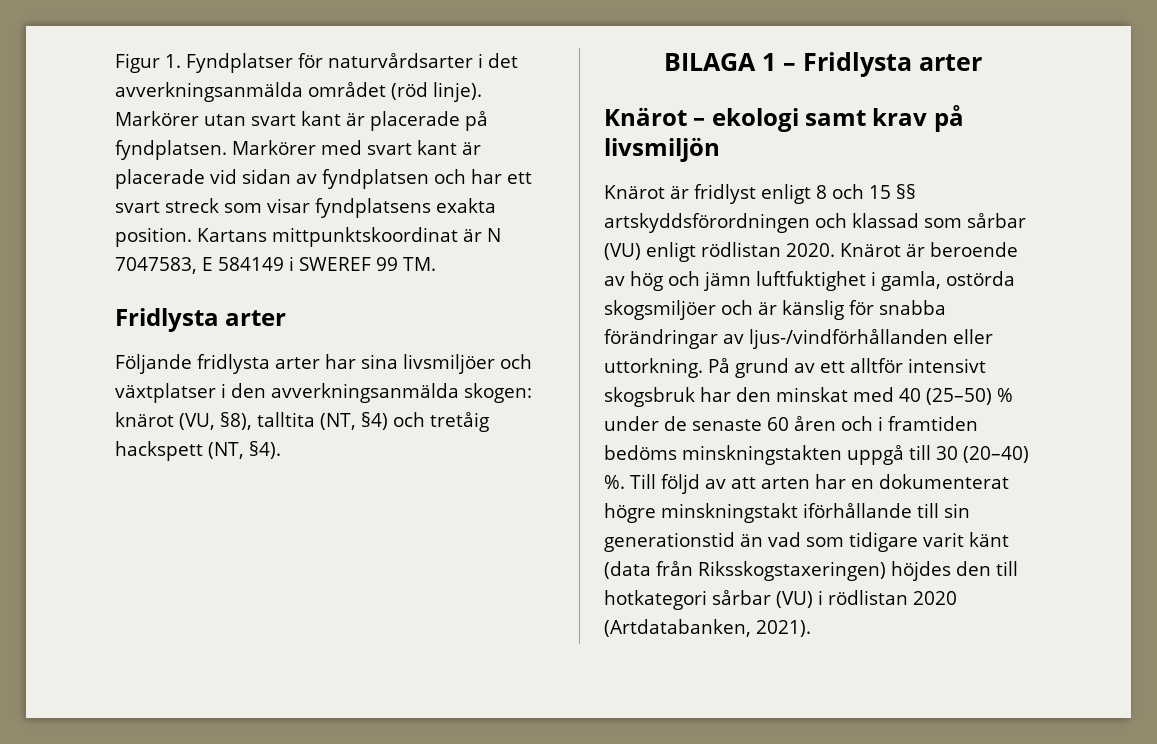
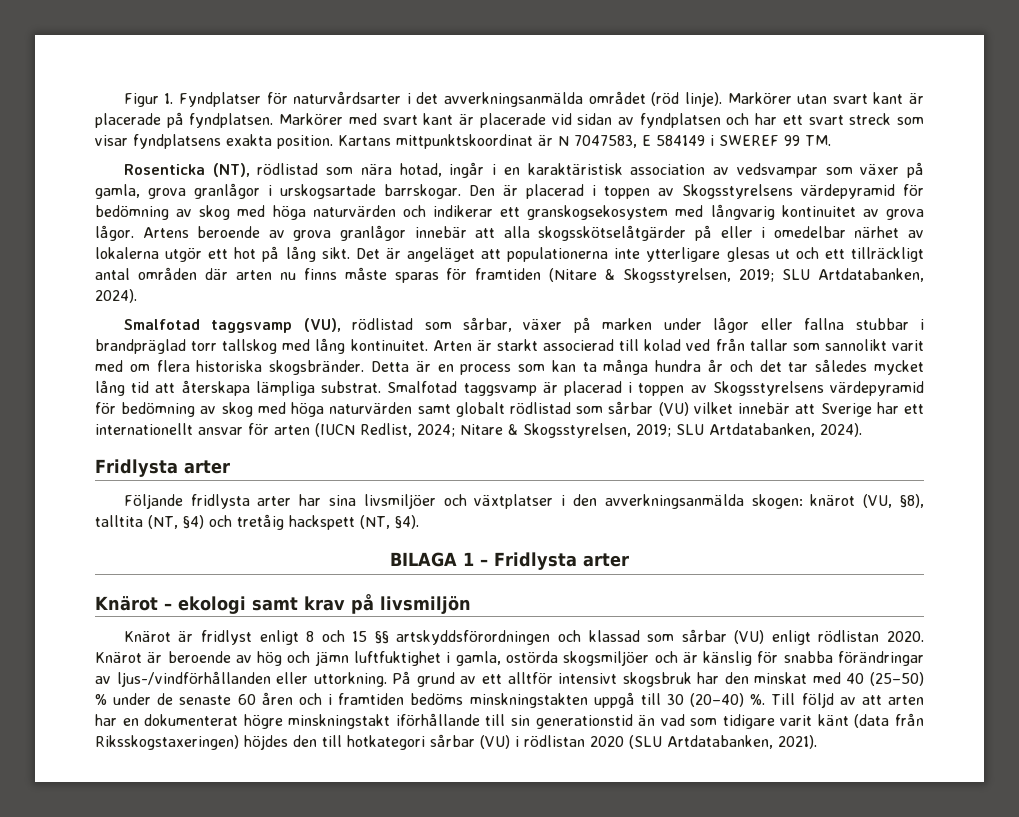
(436, 264) none -> [123,162,925,178] [95,183,924,199] [95,204,924,220] [95,225,925,241] [95,246,924,262] [95,267,924,283] [95,289,137,303] [123,317,925,333] [95,338,925,354] [95,359,924,375] [95,380,924,396] [95,401,924,417] [95,423,862,438] // Rosenticka (NT), rödlistad som nära hotad, ingår i en karaktäristisk association av vedsvampar som växer på gamla, grova granlågor i urskogsartade barrskogar. Den är placerad i toppen av Skogsstyrelsens värdepyramid för bedömning av skog med höga naturvärden och indikerar ett granskogsekosystem med långvarig kontinuitet av grova lågor. Artens beroende av grova granlågor innebär att alla skogsskötselåtgärder på eller i omedelbar närhet av lokalerna utgör ett hot på lång sikt. Det är angeläget att populationerna inte ytterligare glesas ut och ett tillräckligt antal områden där arten nu finns måste sparas för framtiden (Nitare & Skogsstyrelsen, 2019; SLU Artdatabanken, 2024). // Smalfotad taggsvamp (VU), rödlistad som sårbar, växer på marken under lågor eller fallna stubbar i brandpräglad torr tallskog med lång kontinuitet. Arten är starkt associerad till kolad ved från tallar som sannolikt varit med om flera historiska skogsbränder. Detta är en process som kan ta många hundra år och det tar således mycket lång tid att återskapa lämpliga substrat. Smalfotad taggsvamp är placerad i toppen av Skogsstyrelsens värdepyramid för bedömning av skog med höga naturvärden samt globalt rödlistad som sårbar (VU) vilket innebär att Sverige har ett internationellt ansvar för arten (IUCN Redlist, 2024; Nitare & Skogsstyrelsen, 2019; SLU Artdatabanken, 2024).
[604,619,751,637] (Artdatabanken, -> [629,735,773,749] (SLU Artdatabanken,

